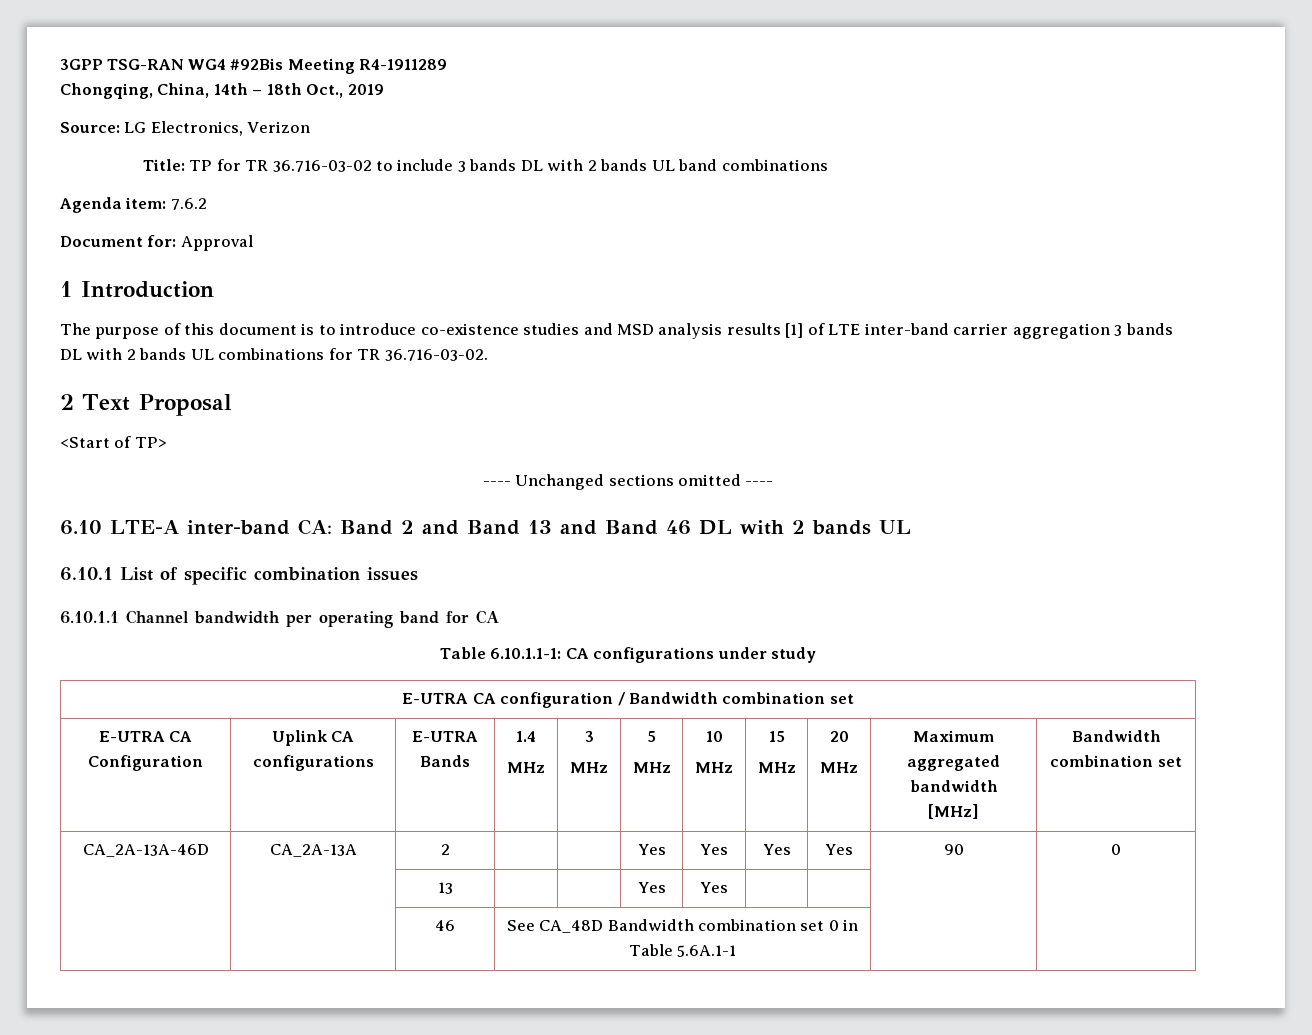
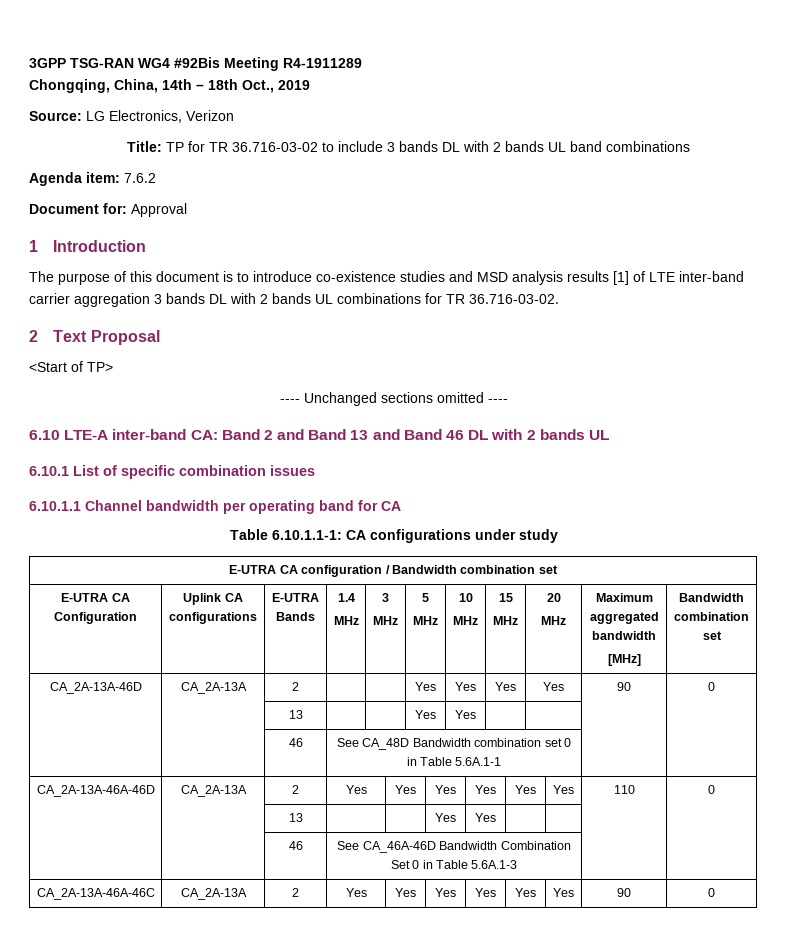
(737, 951) none -> [36,785,155,797] [180,785,247,797] [292,785,299,794] [345,785,367,794] [395,785,416,794] [435,785,456,794] [475,785,496,794] [515,785,536,794] [553,785,574,794] [613,785,635,794] [708,785,715,794] [288,813,303,822] [435,813,456,822] [475,813,496,822] [288,841,303,850] [337,841,571,853] [390,860,518,869] [36,888,155,900] [180,888,247,900] [292,888,299,897] [345,888,367,897] [395,888,416,897] [435,888,456,897] [475,888,496,897] [515,888,536,897] [553,888,574,897] [617,888,631,897] [708,888,715,897] // CA_2A-13A-46A-46D | CA_2A-13A | 2 | Yes | Yes | Yes | Yes | Yes | Yes | 110 | 0 // | | 13 | | | Yes | Yes | | | | // | | 46 | See CA_46A-46D Bandwidth Combination Set 0 in Table 5.6A.1-3 | | // CA_2A-13A-46A-46C | CA_2A-13A | 2 | Yes | Yes | Yes | Yes | Yes | Yes | 90 | 0

